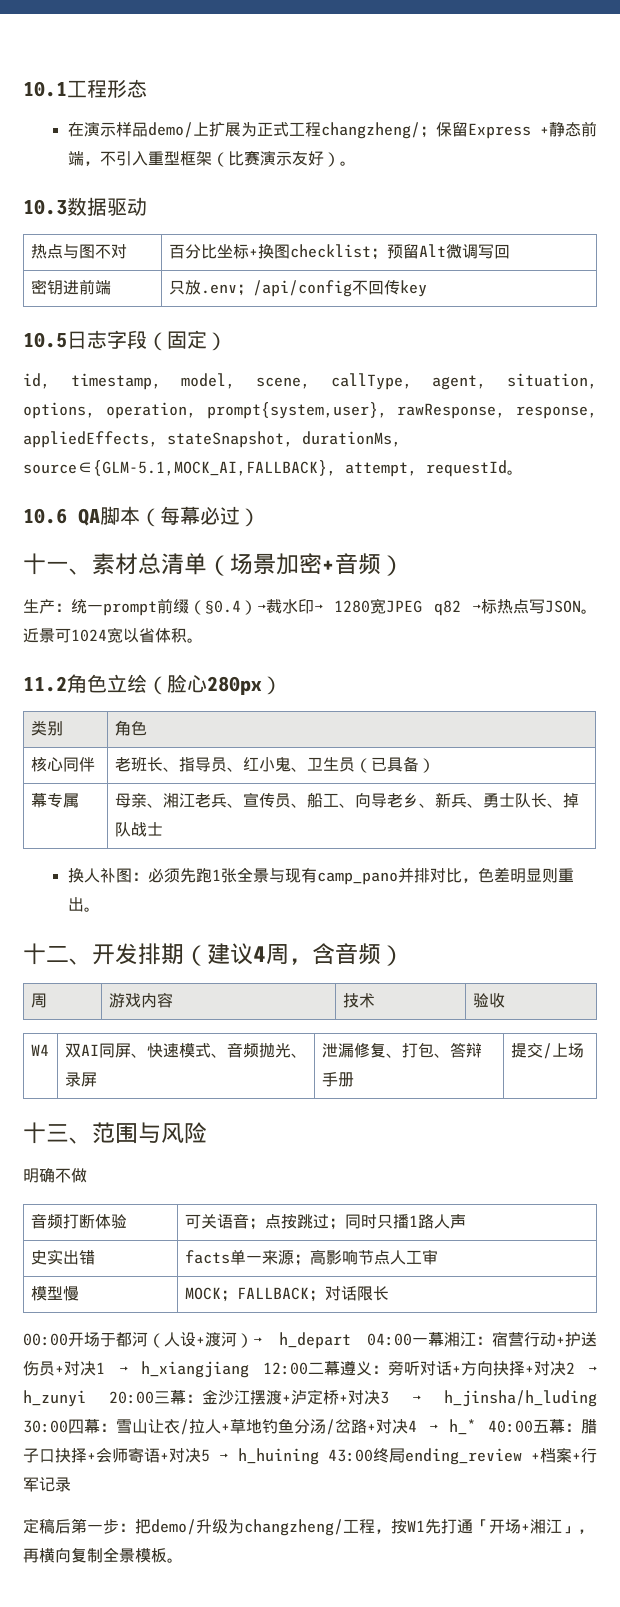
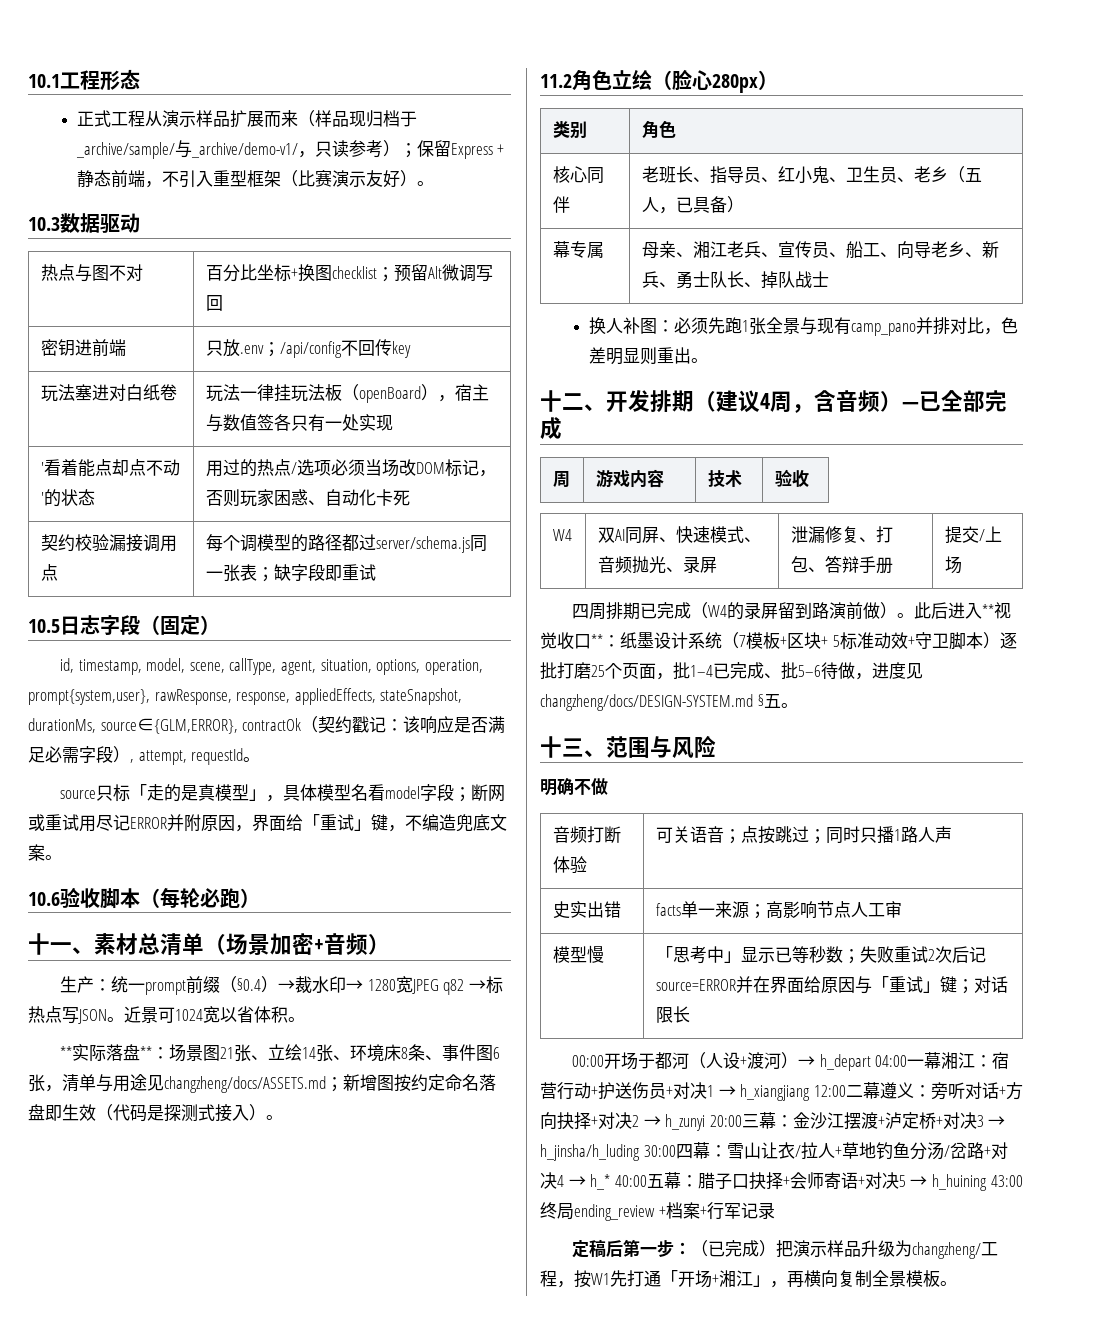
[67,122,420,139] 在演示样品demo/上扩展为正式工程changzheng/ -> [76,110,417,128] [75,140,400,159] 正式工程从演示样品扩展而来（样品现归档于_archive/sample/与_archive/demo-v1/，只读参考）
(427, 288) none -> [40,384,177,402] [205,384,489,403] [205,414,393,432] [40,459,180,477] [40,489,95,507] [205,459,496,477] [205,489,410,507] [40,534,177,552] [40,564,58,581] [205,534,487,553] [205,564,376,582] // 玩法塞进对白纸卷 | 玩法一律挂玩法板（openBoard），宿主与数值签各只有一处实现 // '看着能点却点不动'的状态 | 用过的热点/选项必须当场改DOM标记，否则玩家困惑、自动化卡死 // 契约校验漏接调用点 | 每个调模型的路径都过server/schema.js同一张表；缺字段即重试
[23,460,507,477] source∈{GLM-5.1,MOCK_AI,FALLBACK}, attempt, requestId -> [100,716,506,734] [28,746,261,765] [60,784,506,802] [28,814,507,832] [28,844,45,861] source∈{GLM,ERROR}, contractOk（契约戳记：该响应是否满足必需字段）, attempt, requestId。 // source只标「走的是真模型」，具体模型名看model字段；断网或重试用尽记ERROR并附原因，界面给「重试」键，不编造兜底文案
[78,508,100,526] QA -> [60,887,100,908] 验收
[180,506,240,525] 幕必过 -> [180,888,240,908] 轮必跑
(203, 640) none -> [60,1044,501,1062] [28,1074,496,1093] [28,1104,283,1122] // **实际落盘**：场景图21张、立绘14张、环境床8条、事件图6张，清单与用途见changzheng/docs/ASSETS.md；新增图按约定命名落盘即生效（代码是探测式接入）。
[354,758,371,773] （ -> [896,166,982,183] [641,197,676,214] 、老乡（五人，
(404, 955) none -> [902,390,1007,412] [540,417,562,440] —已全部完成
(584, 1050) none -> [572,602,1012,620] [540,632,1017,650] [540,662,923,680] [540,694,798,711] // 四周排期已完成（W4的录屏留到路演前做）。此后进入**视觉收口**：纸墨设计系统（7模板+区块+ 5标准动效+守卫脚本）逐批打磨25个页面，批1–4已完成、批5–6待做，进度见changzheng/docs/DESIGN-SYSTEM.md §五。
[184,1287,309,1302] MOCK；FALLBACK -> [655,946,986,964] [655,976,957,994] 「思考中」显示已等秒数；失败重试2次后记source=ERROR并在界面给原因与「重试」键
[135,1519,196,1535] 把demo/ -> [691,1240,862,1258] （已完成）把演示样品

